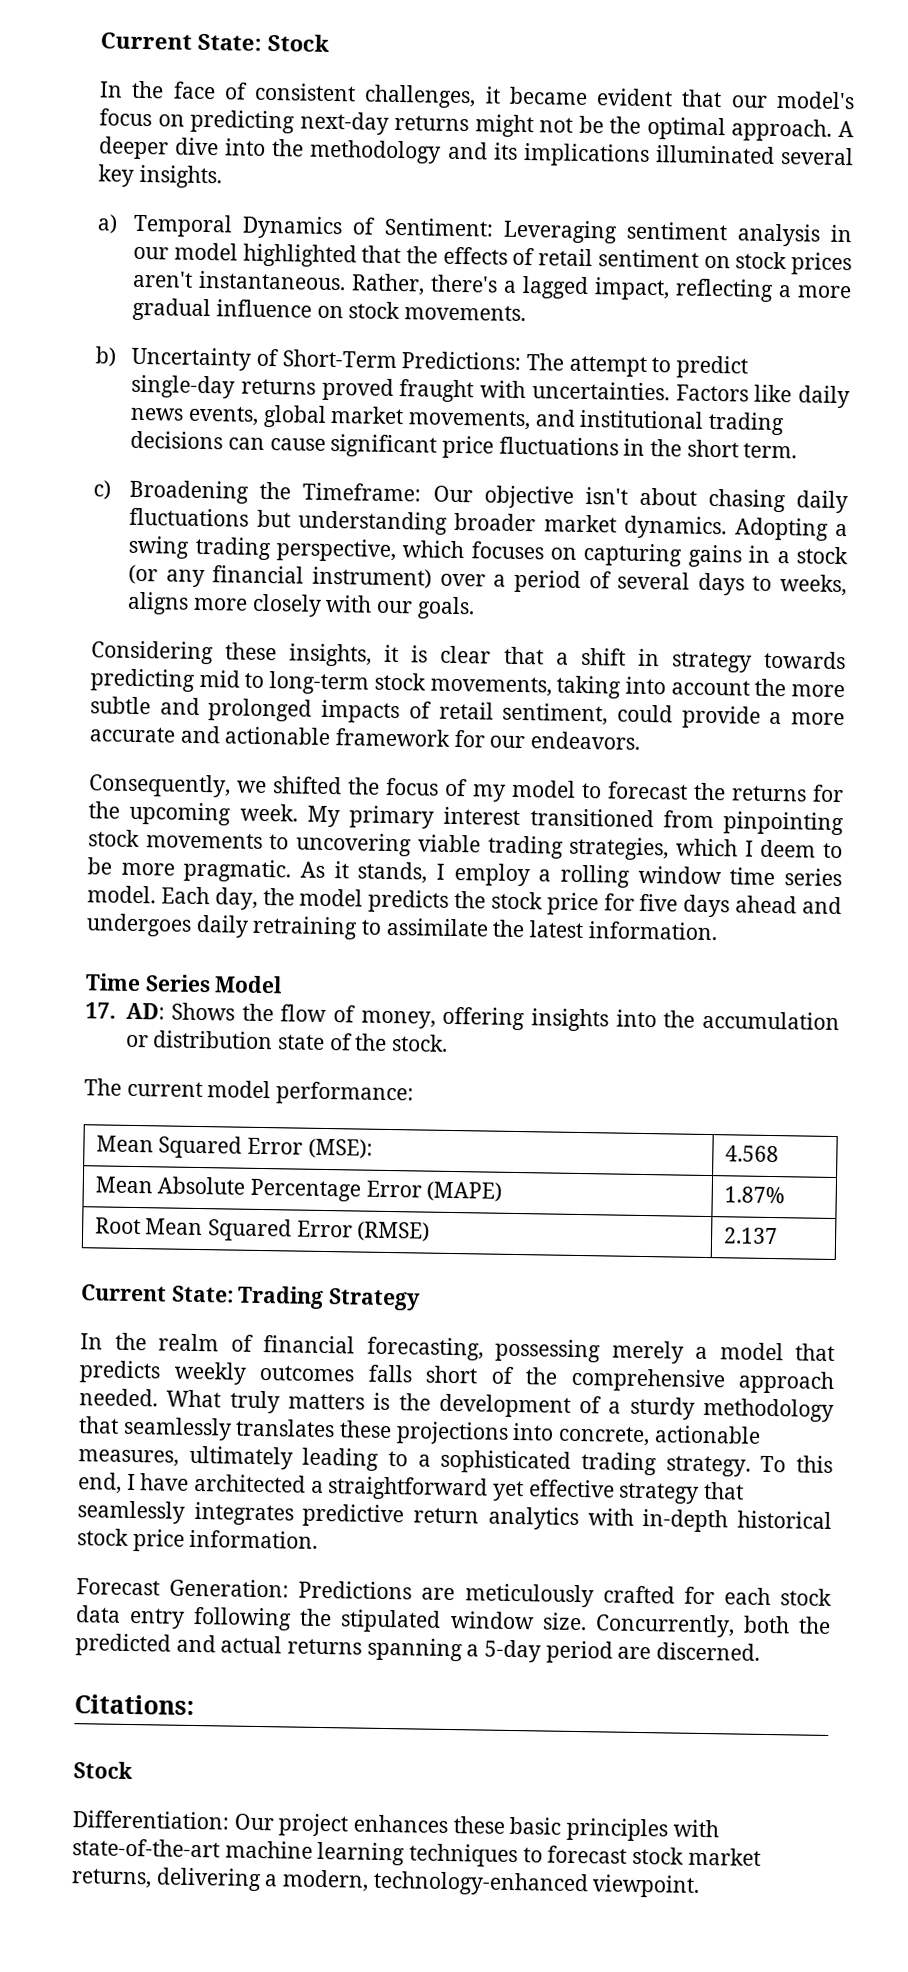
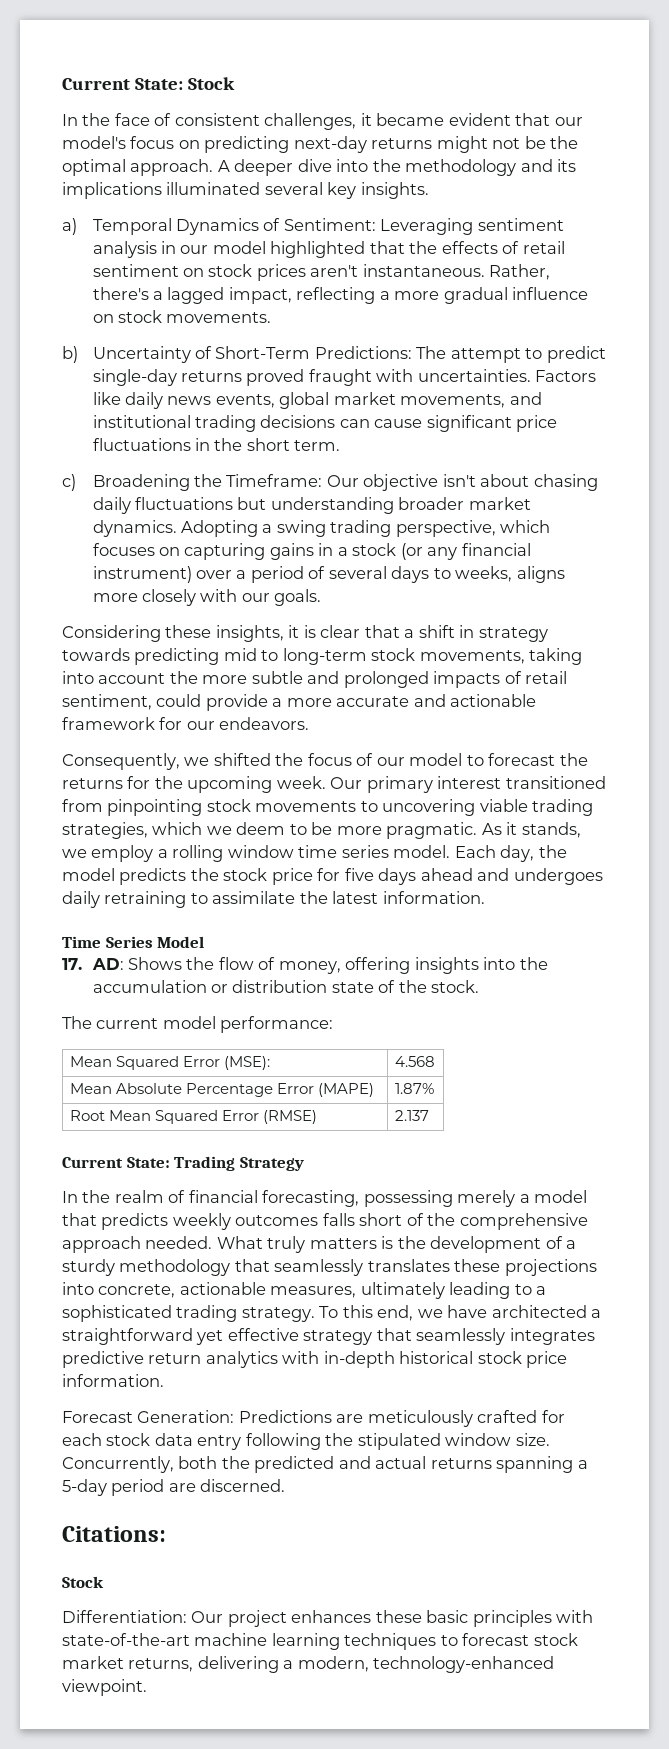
[471,784,506,802] my -> [376,757,405,766] our
[306,805,340,828] My -> [330,777,363,789] Our
[744,840,754,857] I -> [206,826,232,835] we
[436,863,445,880] I -> [62,849,87,858] we
[126,1473,136,1491] I -> [417,1309,443,1318] we

